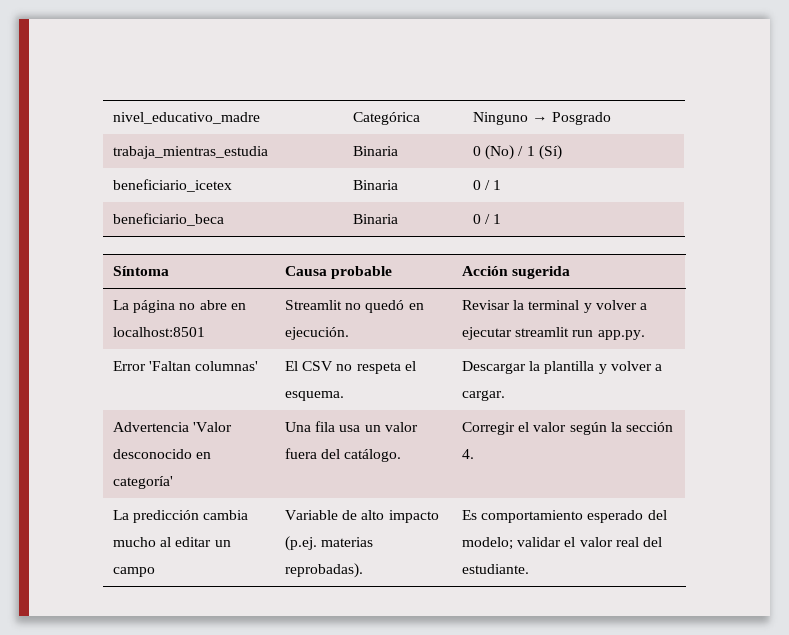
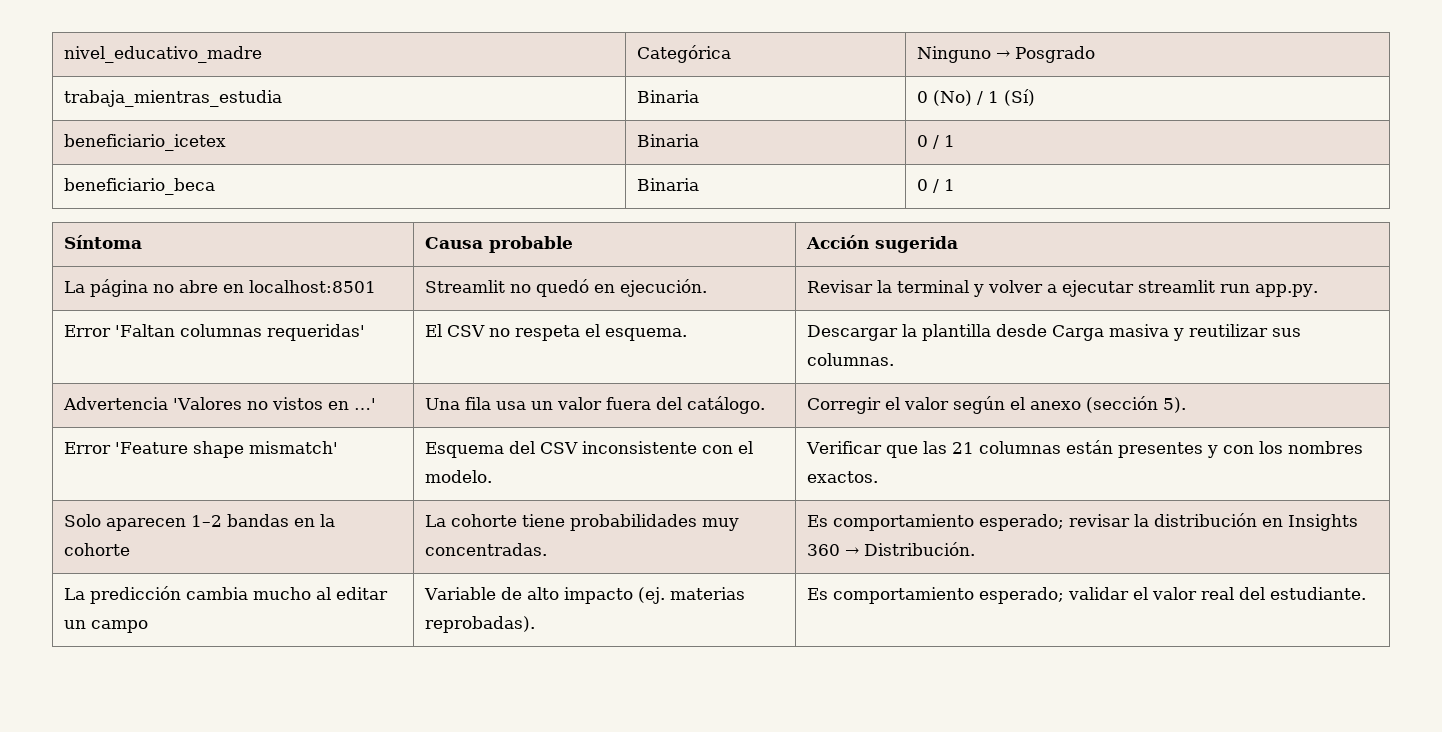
[195,361,259,371] columnas' -> [179,324,365,341] columnas requeridas'
[598,361,662,374] [461,390,505,401] [112,422,233,432] [112,449,212,459] [112,476,173,489] y volver a cargar. // Advertencia 'Valor desconocido en categoría' -> [995,324,1301,341] [806,353,894,366] [62,397,376,410] desde Carga masiva y reutilizar sus columnas. // Advertencia 'Valores no vistos en …'
[610,422,673,432] [461,449,474,459] la sección 4. -> [1009,396,1186,413] [63,441,338,458] [424,441,753,458] [424,470,492,483] [805,440,1363,458] [806,471,878,483] [63,514,335,531] [63,543,130,556] [424,514,739,531] [424,543,547,556] [806,513,1358,531] [806,542,975,556] el anexo (sección 5). // Error 'Feature shape mismatch' | Esquema del CSV inconsistente con el modelo. | Verificar que las 21 columnas están presentes y con los nombres exactos. // Solo aparecen 1–2 bandas en la cohorte | La cohorte tiene probabilidades muy concentradas. | Es comportamiento esperado; revisar la distribución en Insights 360 → Distribución.
[284,536,317,551] (p.ej. -> [637,587,665,604] (ej.
[587,510,667,523] [461,537,513,550] esperado del modelo; -> [978,587,1064,604] esperado;

